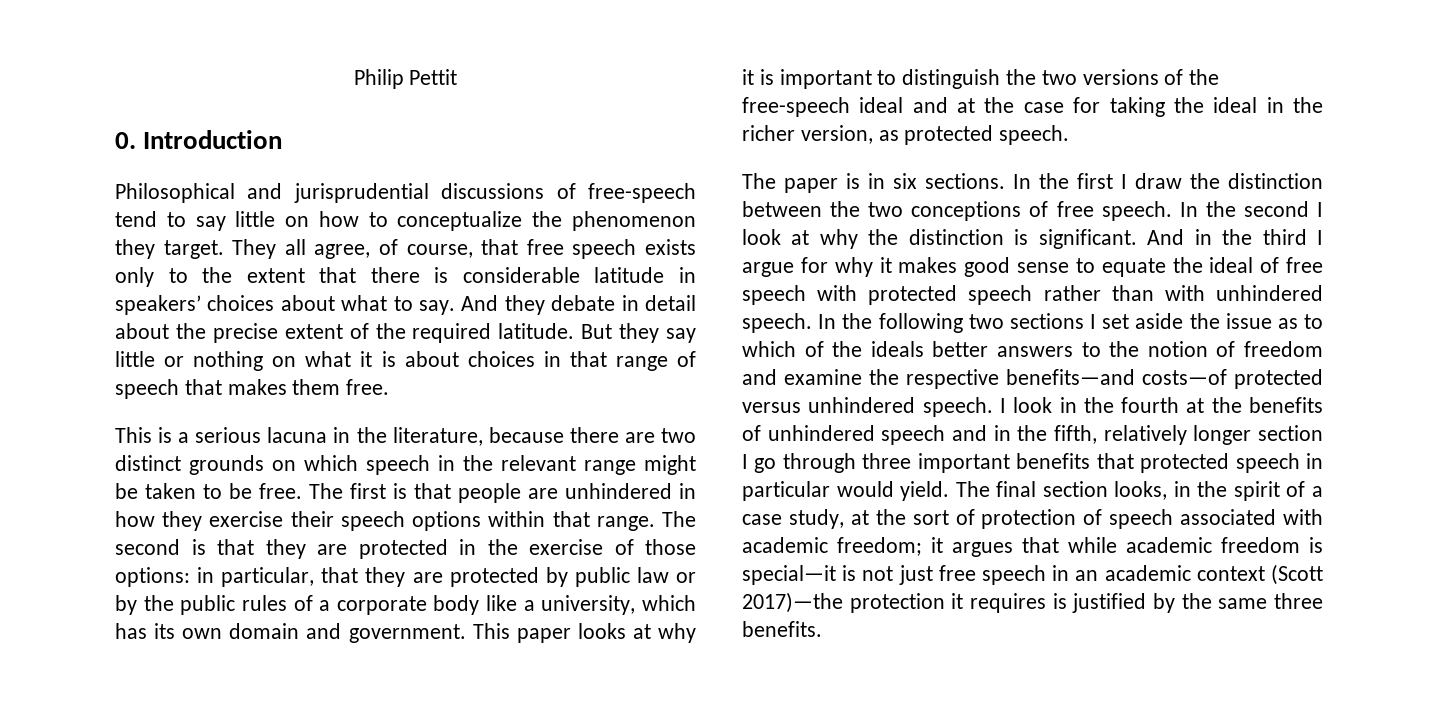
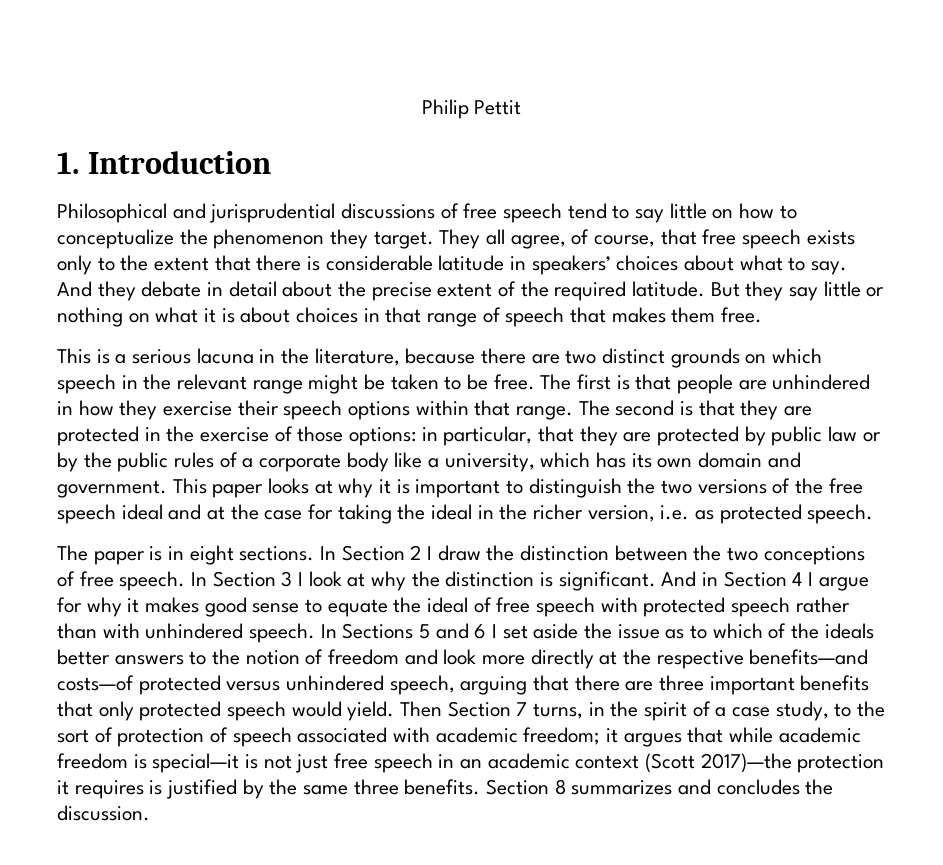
[115,132,136,149] 0. -> [57,152,79,174] 1.
[588,183,696,203] free-speech -> [463,203,563,223] free speech
[742,97,850,117] free-speech -> [828,478,863,494] [57,504,116,524] free speech
(873, 134) none -> [660,505,690,520] i.e.
[893,173,917,189] six -> [189,545,234,565] eight
[1039,173,1113,189] the first -> [341,545,422,561] Section 2
[1205,201,1309,217] the second -> [212,571,293,587] Section 3
[1222,229,1307,245] the third -> [723,571,803,587] Section 4
[842,313,1084,333] the following two sections -> [342,623,487,639] Sections 5 and 6
[784,369,862,385] examine -> [443,649,618,669] look more directly at
[922,397,1323,417] [742,425,1323,445] [742,453,856,473] speech. I look in the fourth at the benefits of unhindered speech and in the fifth, relatively longer section I go through -> [389,675,654,695] speech, arguing that there are
[1140,453,1323,473] [742,481,1168,501] protected speech in particular would yield. The final section looks, -> [98,701,584,721] only protected speech would yield. Then Section 7 turns,
[850,510,869,525] at -> [834,703,852,717] to
(822, 629) none -> [486,779,834,795] [57,805,150,821] Section 8 summarizes and concludes the discussion.

